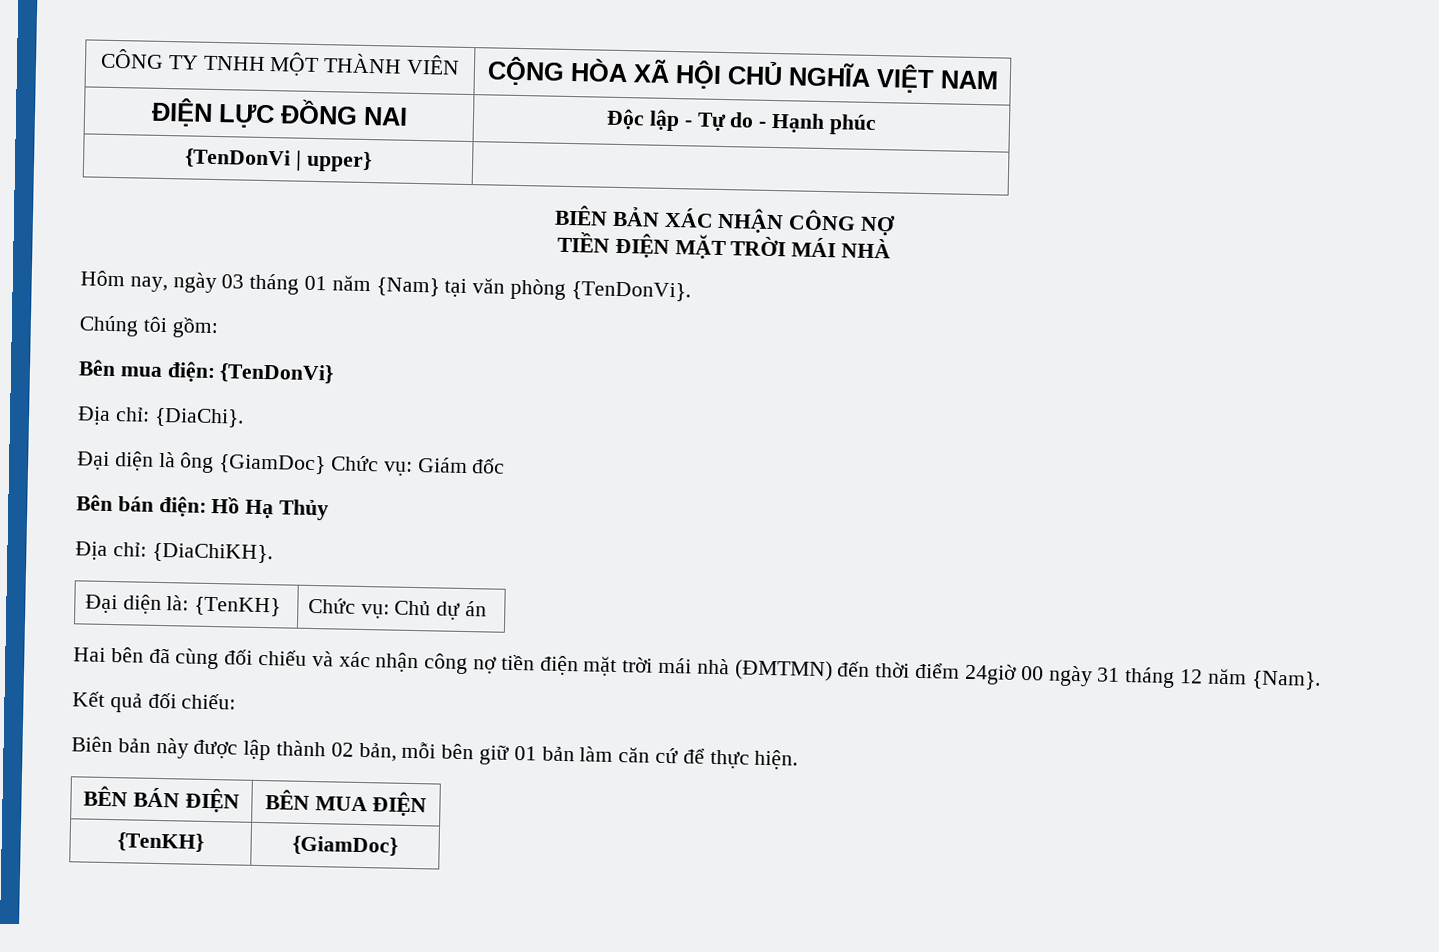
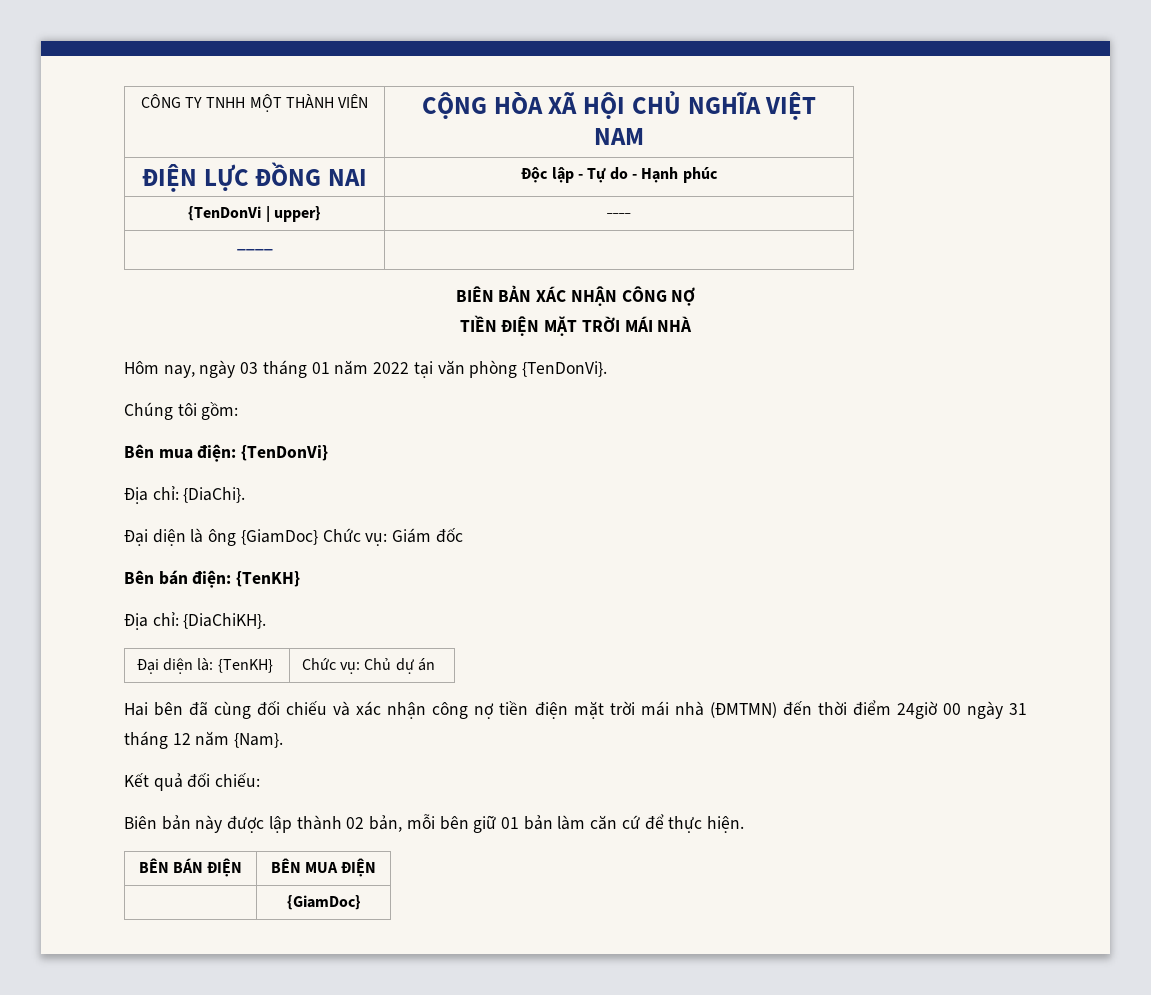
(372, 161) none -> [607,212,631,214] [236,248,273,251] | ____ // ____
[375,277,440,297] {Nam} -> [373,362,410,374] 2022
[211,496,330,521] Hồ Hạ Thủy -> [236,571,301,587] {TenKH}
[117,832,204,853] {TenKH} -> (377, 867) none

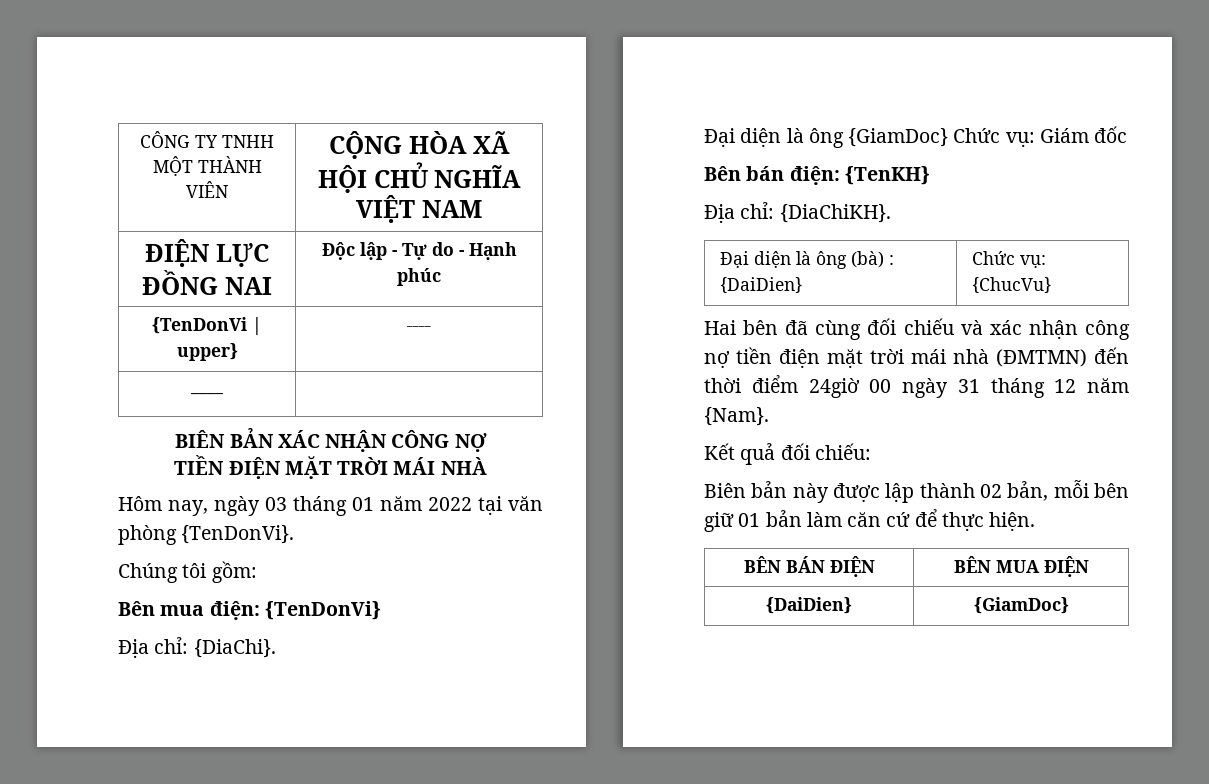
[197,658,273,673] [301,658,435,674] là: {TenKH} | Chức vụ: Chủ dự án -> [795,251,894,269] [719,277,802,293] [971,251,1046,268] [971,277,1051,293] là ông (bà) : {DaiDien} | Chức vụ: {ChucVu}
(377, 867) none -> [766,597,852,614] {DaiDien}

